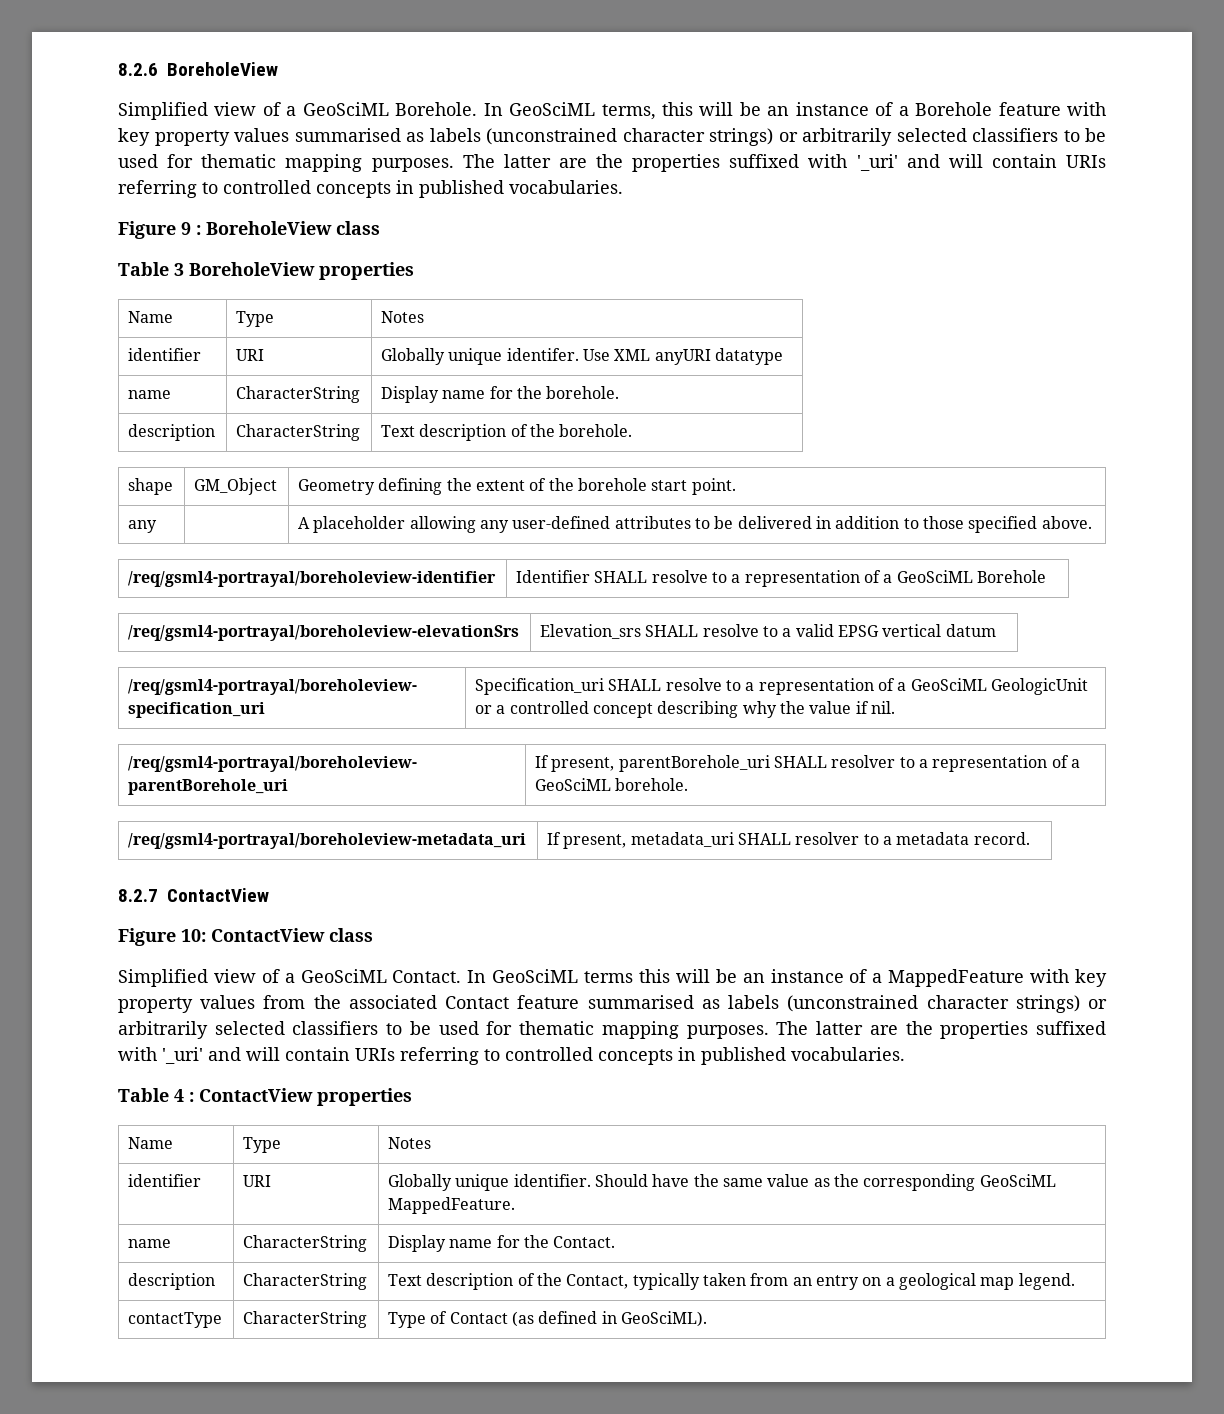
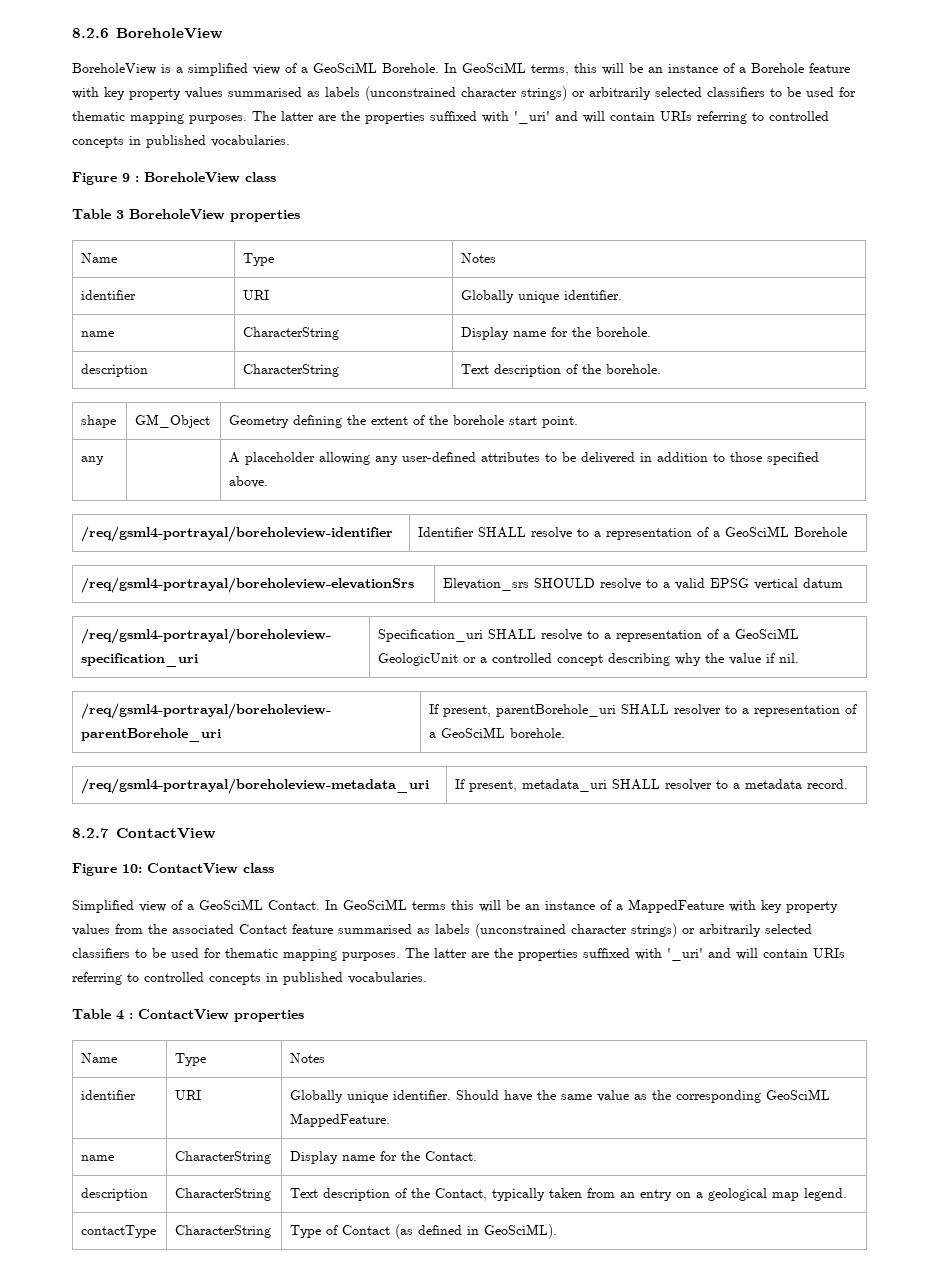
[118,102,208,120] Simplified -> [72,63,248,76] BoreholeView is a simplified
[506,348,784,365] identifer. Use XML anyURI datatype -> [564,290,623,300] identifier.
[645,625,699,637] SHALL -> [534,578,596,588] SHOULD

